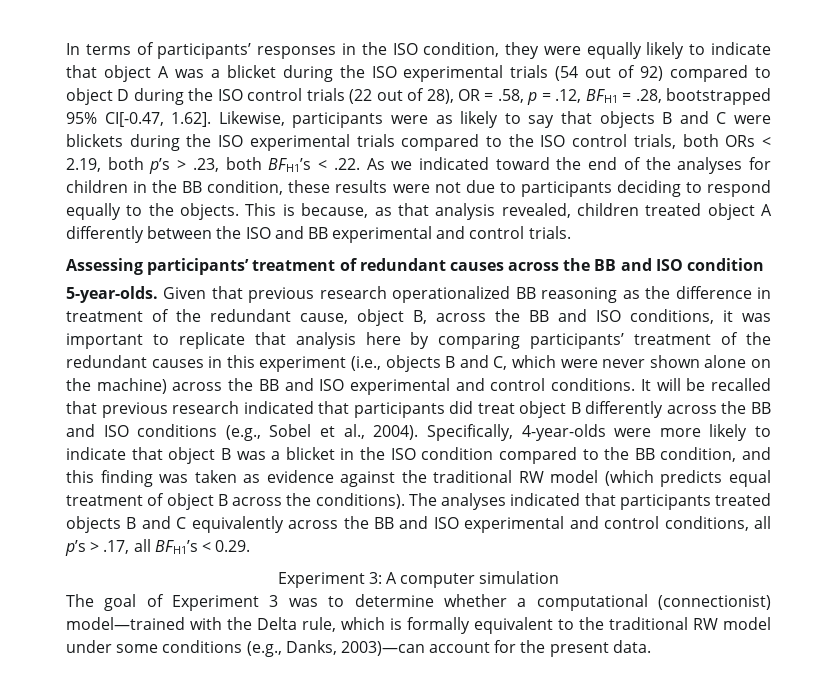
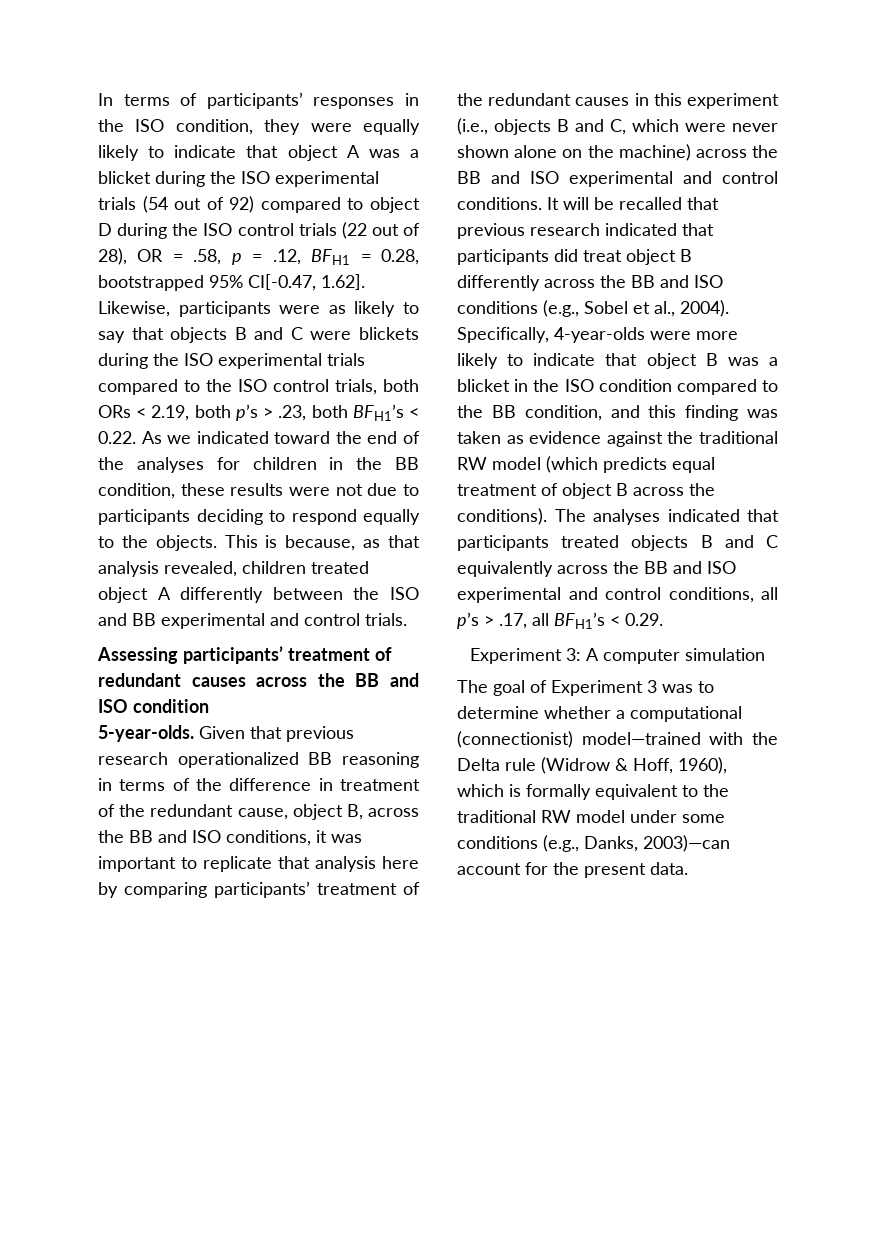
[635,89,662,103] .28, -> [381,249,420,265] 0.28,
[333,158,360,170] .22. -> [98,431,136,444] 0.22.
[622,290,640,299] as -> [98,778,190,791] in terms of
[302,617,336,632] rule, -> [505,757,727,774] rule (Widrow & Hoff, 1960),

